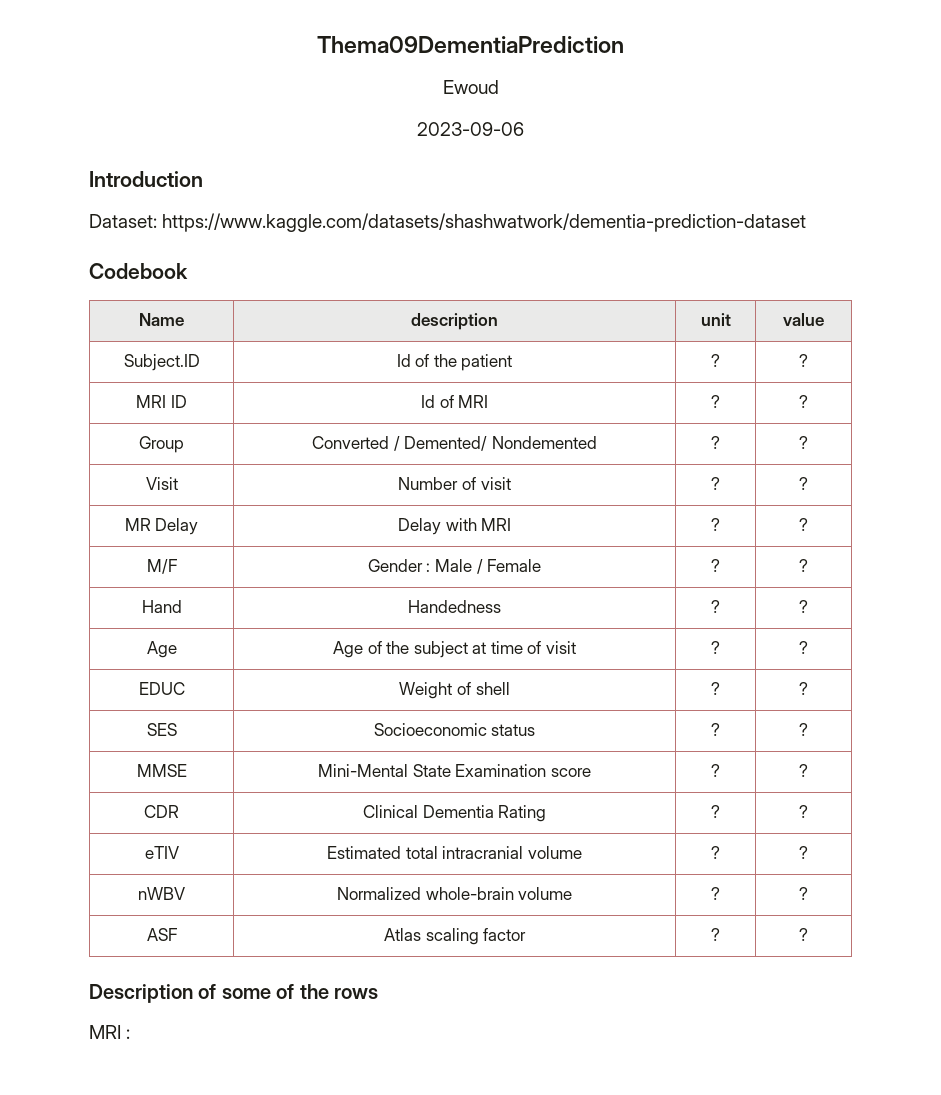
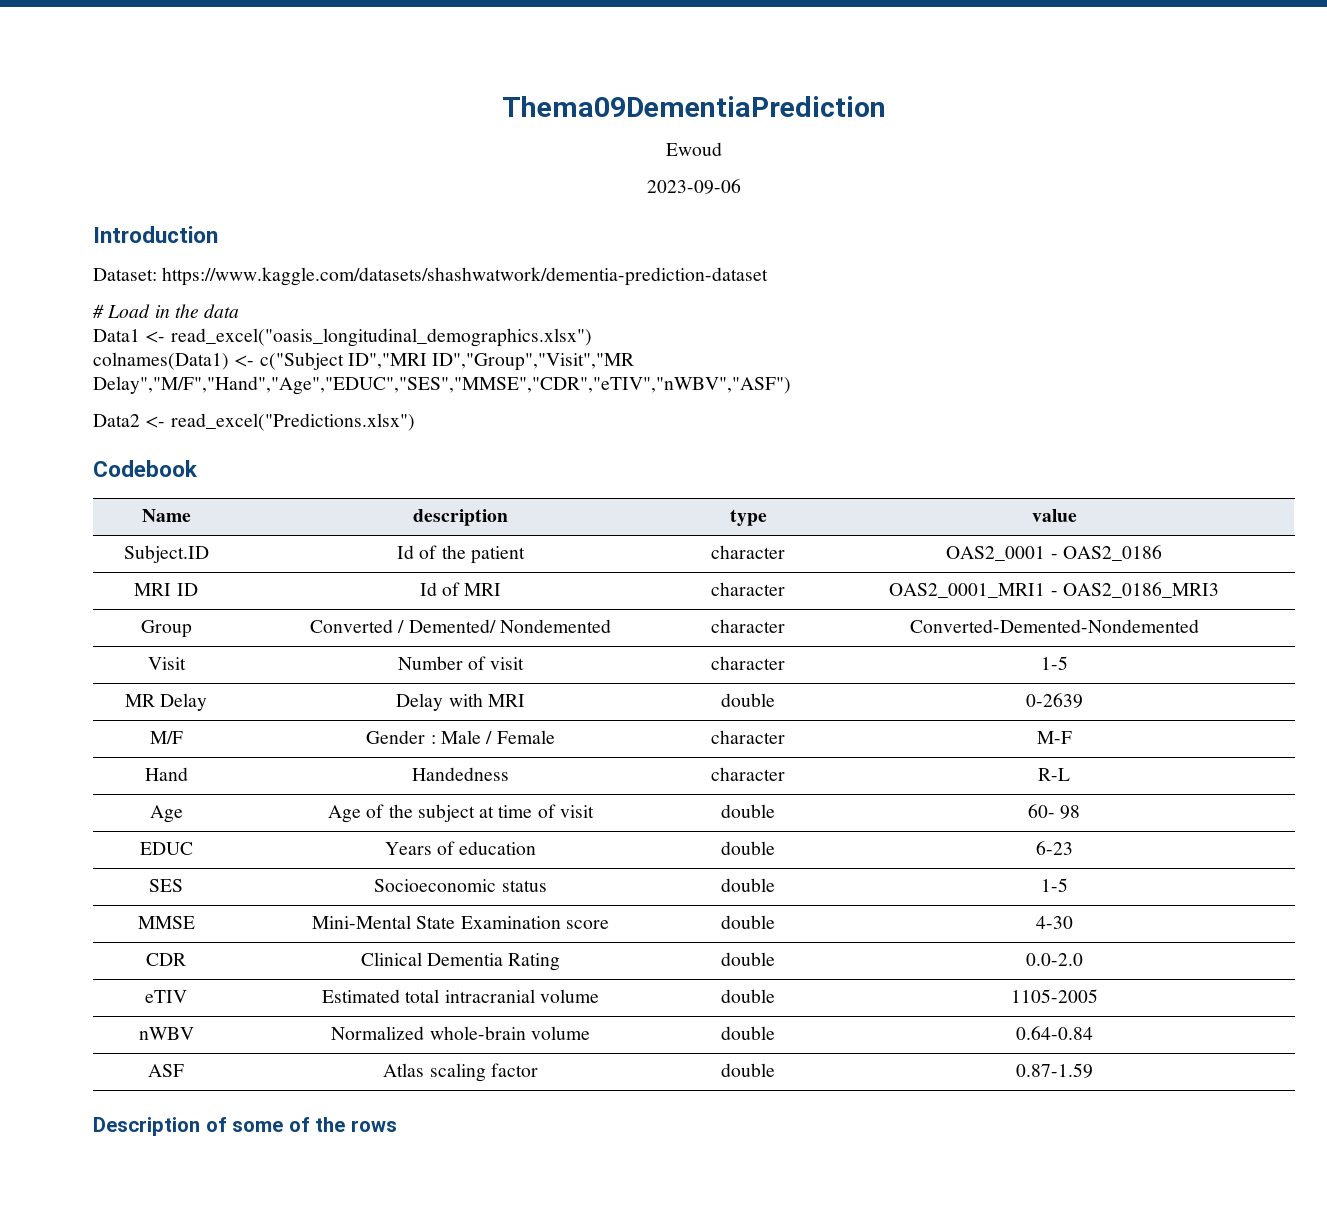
(807, 222) none -> [93,304,240,318] [93,328,592,347] [93,352,635,371] [93,376,791,395] [93,413,415,431] // # Load in the data // Data1 <- read_excel("oasis_longitudinal_demographics.xlsx") // colnames(Data1) <- c("Subject ID","MRI ID","Group","Visit","MR Delay","M/F","Hand","Age","EDUC","SES","MMSE","CDR","eTIV","nWBV","ASF") // Data2 <- read_excel("Predictions.xlsx")
[700,313,731,326] unit -> [729,509,767,526] type
[711,354,720,367] [799,354,808,367] ? | ? -> [711,545,785,559] [946,545,1162,561] character | OAS2_0001 - OAS2_0186
[711,395,720,408] [799,395,808,408] ? | ? -> [711,582,785,596] [889,582,1219,598] character | OAS2_0001_MRI1 - OAS2_0186_MRI3
[711,436,720,449] [799,436,808,449] ? | ? -> [711,619,785,633] [909,619,1199,633] character | Converted-Demented-Nondemented
[711,477,720,490] [799,477,808,490] ? | ? -> [711,656,785,670] [1040,656,1068,670] character | 1-5
[711,518,720,531] [799,518,808,531] ? | ? -> [721,693,775,707] [1025,693,1083,708] double | 0-2639
[711,559,720,572] [799,559,808,572] ? | ? -> [711,730,785,744] [1036,731,1072,744] character | M-F
[711,600,720,613] [799,600,808,613] ? | ? -> [711,767,785,781] [1038,768,1070,781] character | R-L
[711,641,720,654] [799,641,808,654] [138,682,185,695] [399,682,510,699] [711,682,720,695] [799,682,808,695] ? | ? // EDUC | Weight of shell | ? | ? -> [721,804,775,818] [1027,804,1081,819] [139,842,193,855] [384,841,537,855] [721,841,775,855] [1035,841,1073,855] double | 60- 98 // EDUC | Years of education | double | 6-23
[711,723,720,736] [799,723,808,736] ? | ? -> [721,878,775,892] [1040,878,1068,892] double | 1-5
[711,764,720,777] [799,764,808,777] ? | ? -> [721,915,775,929] [1035,916,1073,929] double | 4-30
[711,805,720,818] [799,805,808,818] ? | ? -> [721,952,775,966] [1025,953,1083,966] double | 0.0-2.0
[711,846,720,859] [799,846,808,859] ? | ? -> [721,989,775,1003] [1010,989,1098,1003] double | 1105-2005
[711,887,720,900] [799,887,808,900] ? | ? -> [721,1026,775,1040] [1015,1026,1093,1040] double | 0.64-0.84
[711,928,720,941] [799,928,808,941] ? | ? -> [721,1063,775,1077] [1015,1063,1093,1078] double | 0.87-1.59
[89,1025,131,1039] // MRI : -> (397, 1126) none

